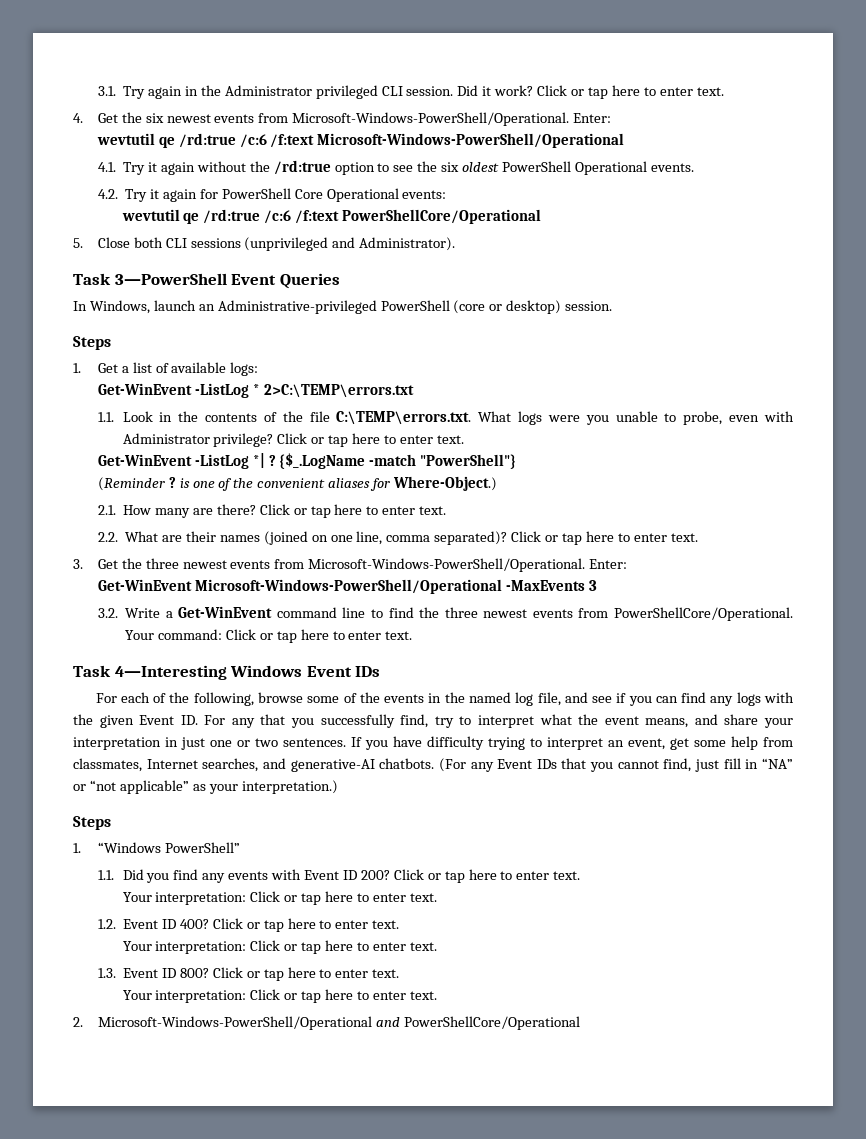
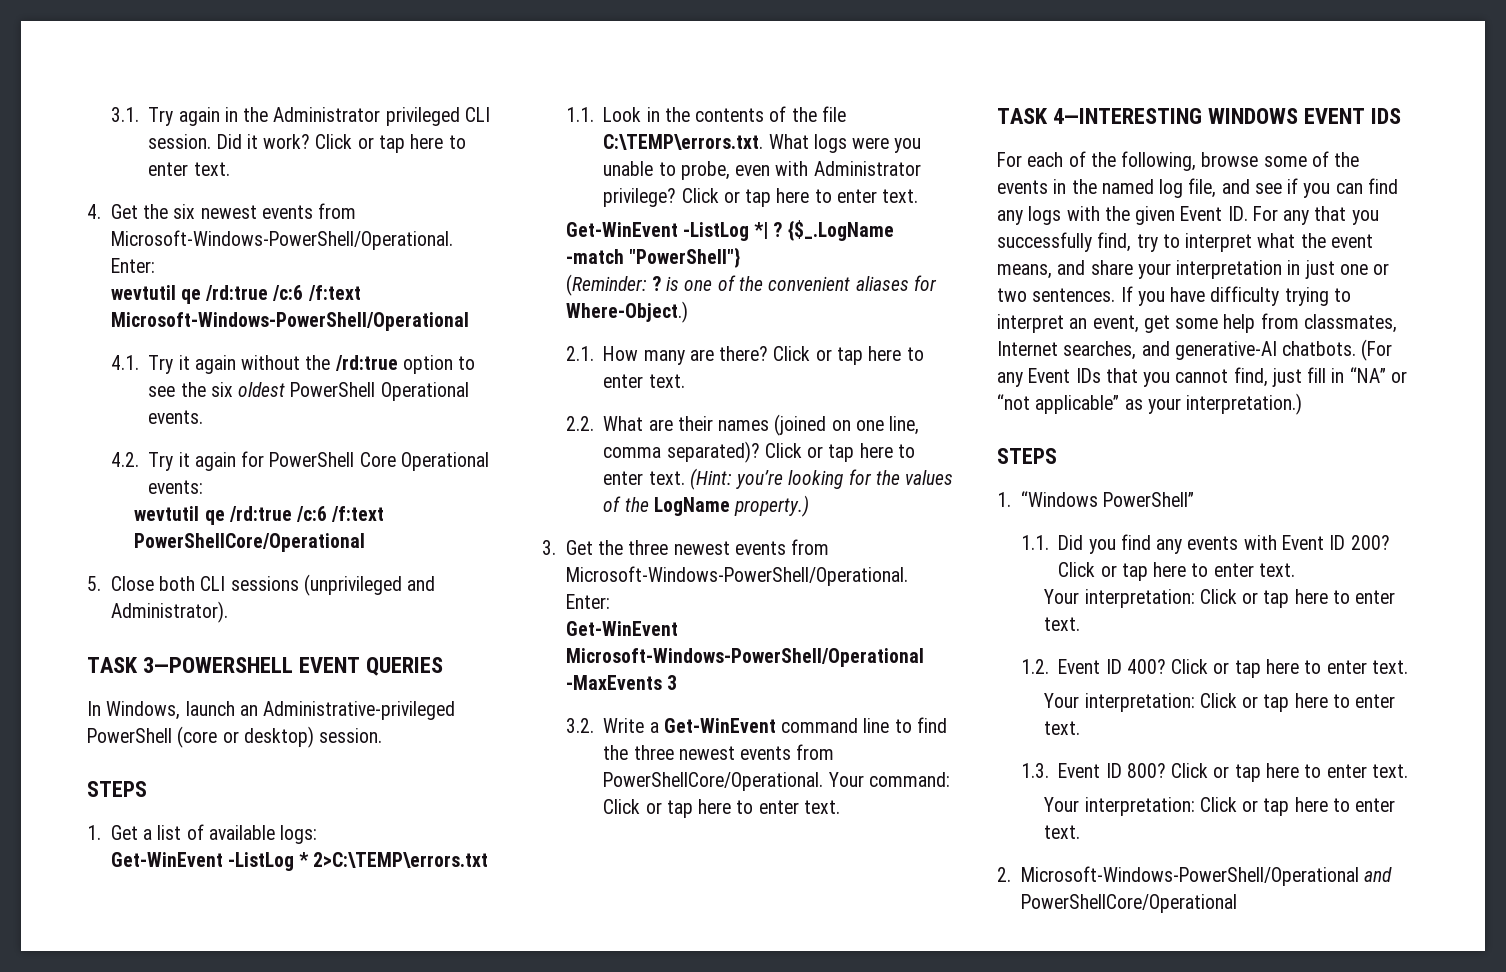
[73,273,340,289] Task 3—PowerShell Event Queries -> [87,657,444,676] TASK 3—POWERSHELL EVENT QUERIES
[73,336,111,350] Steps -> [87,781,147,797] STEPS
[97,477,165,491] (Reminder -> [565,274,647,296] (Reminder:
(698, 537) none -> [689,468,954,490] [603,495,810,517] (Hint: you’re looking for the values of the LogName property.)
[73,665,381,680] Task 4—Interesting Windows Event IDs -> [997,108,1402,124] TASK 4—INTERESTING WINDOWS EVENT IDS
[73,816,111,830] Steps -> [997,448,1057,464] STEPS

